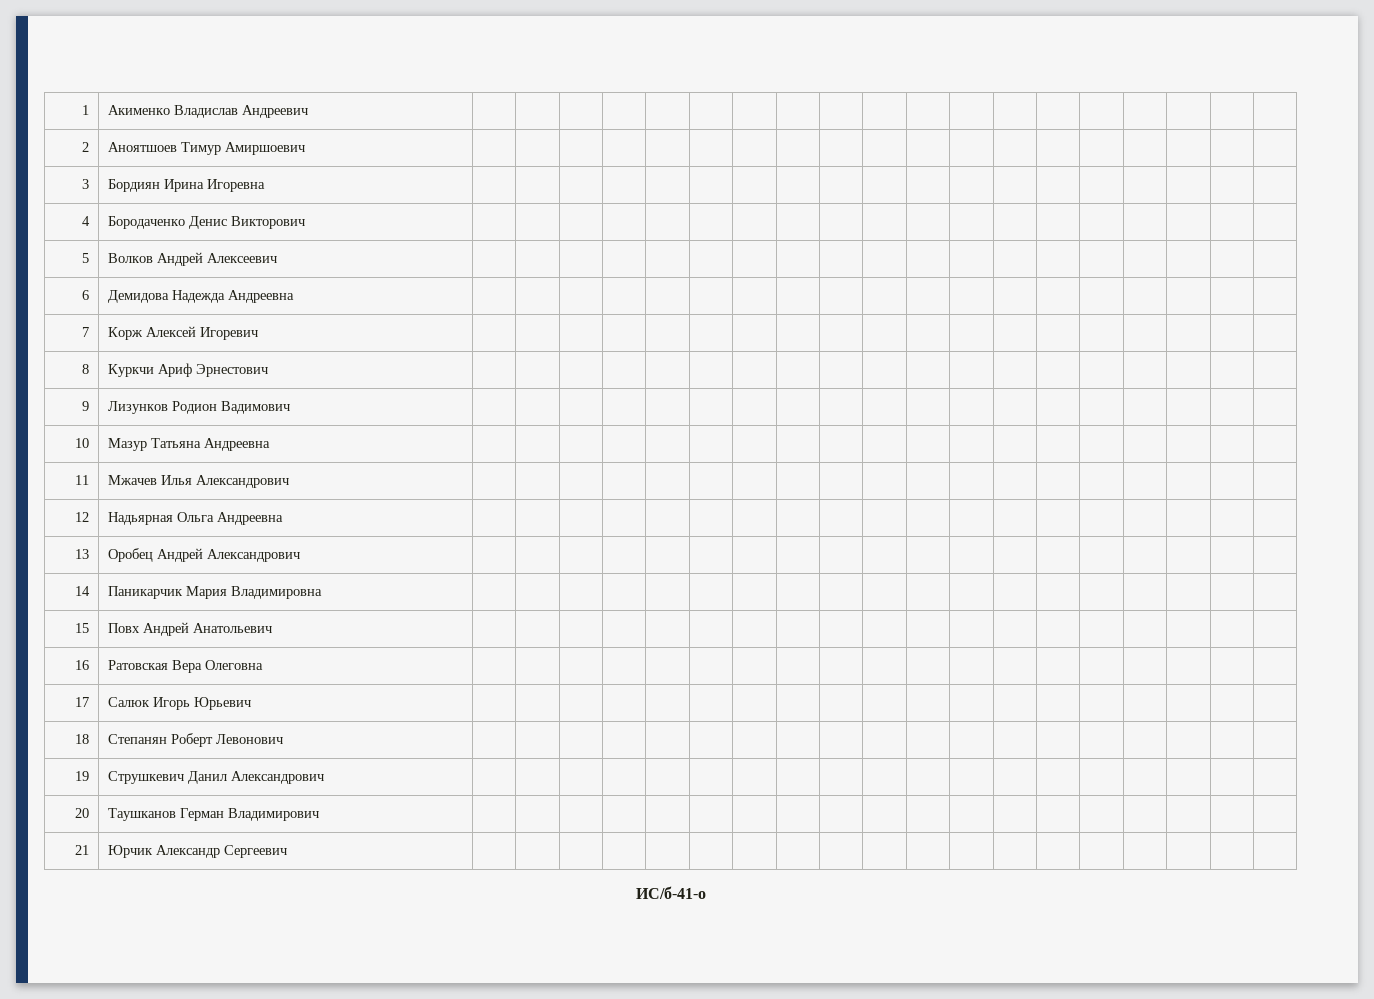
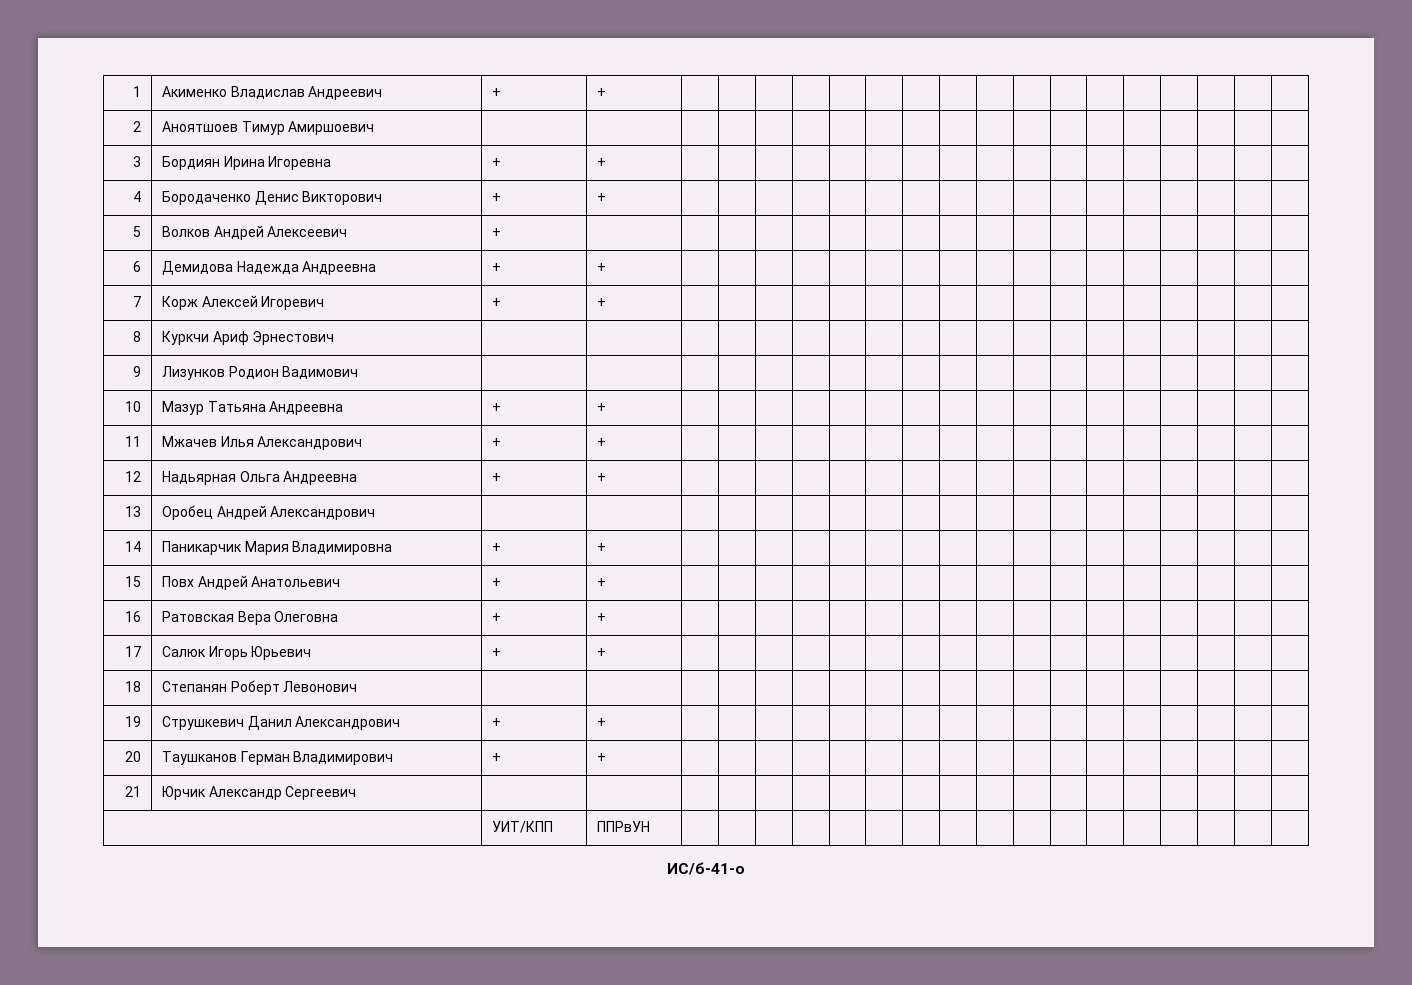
(308, 111) | -> [491,88,501,97] [596,88,606,97] + | +
(265, 185) | -> [491,158,501,167] [596,158,606,167] + | +
(305, 222) | -> [491,193,501,202] [596,193,606,202] + | +
(277, 258) none -> [491,228,501,237] +
(294, 296) | -> [491,263,501,272] [596,263,606,272] + | +
(258, 333) | -> [491,298,501,307] [596,298,606,307] + | +
(270, 444) | -> [491,403,501,412] [596,403,606,412] + | +
(289, 481) | -> [491,438,501,447] [596,438,606,447] + | +
(283, 518) | -> [491,473,501,482] [596,473,606,482] + | +
(322, 592) | -> [491,543,501,552] [596,543,606,552] + | +
(272, 628) | -> [491,578,501,587] [596,578,606,587] + | +
(263, 665) | -> [491,613,501,622] [596,613,606,622] + | +
(251, 703) | -> [491,648,501,657] [596,648,606,657] + | +
(324, 777) | -> [491,718,501,727] [596,718,606,727] + | +
(319, 814) | -> [491,753,501,762] [596,753,606,762] + | +
(287, 851) none -> [491,821,553,833] [596,821,650,832] // | УИТ/КПП | ППРвУН | | | | | | | | | | | | | | | | |

